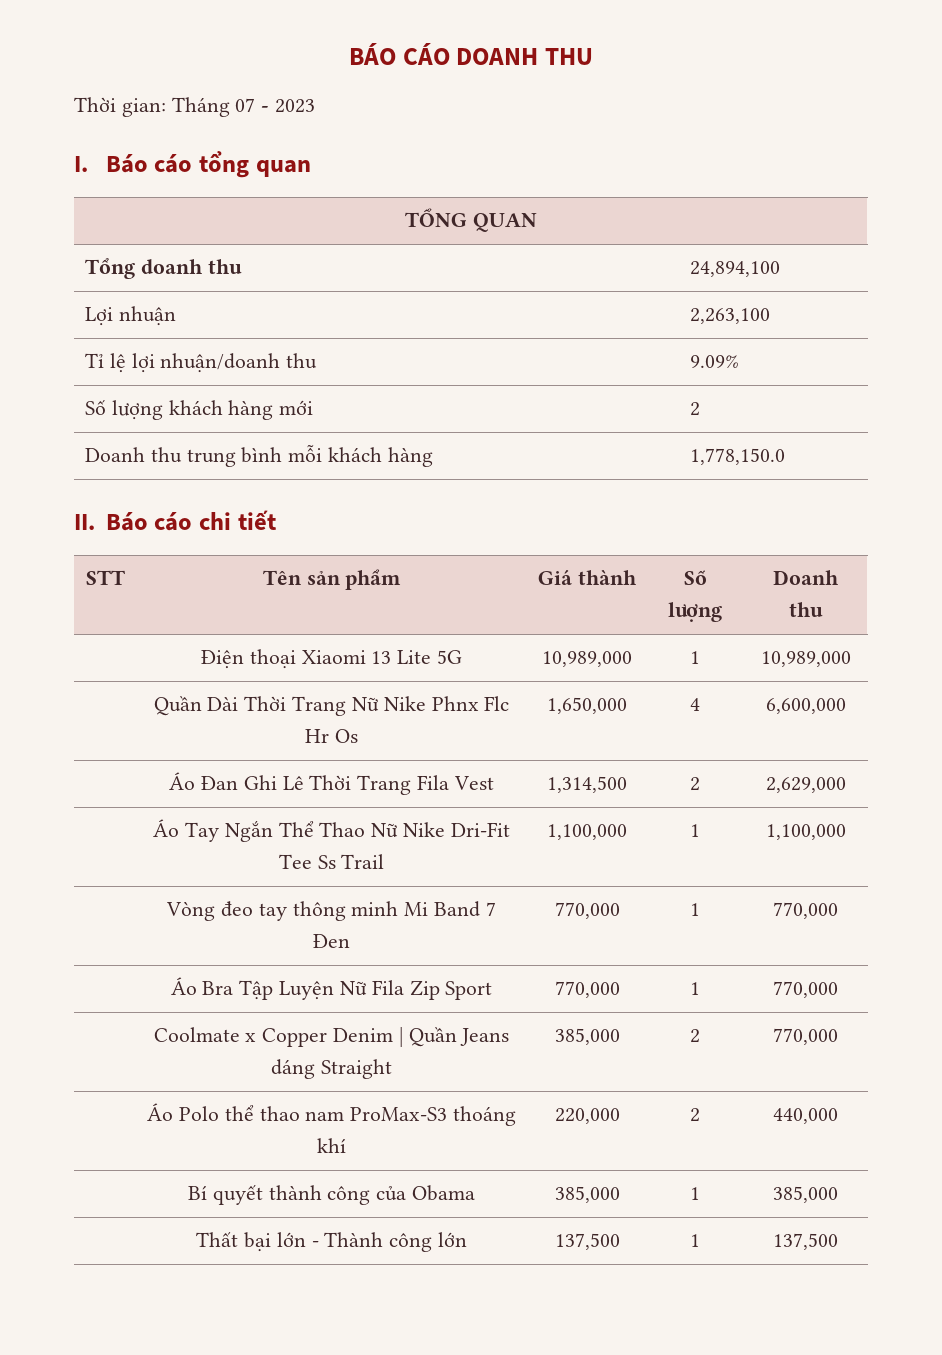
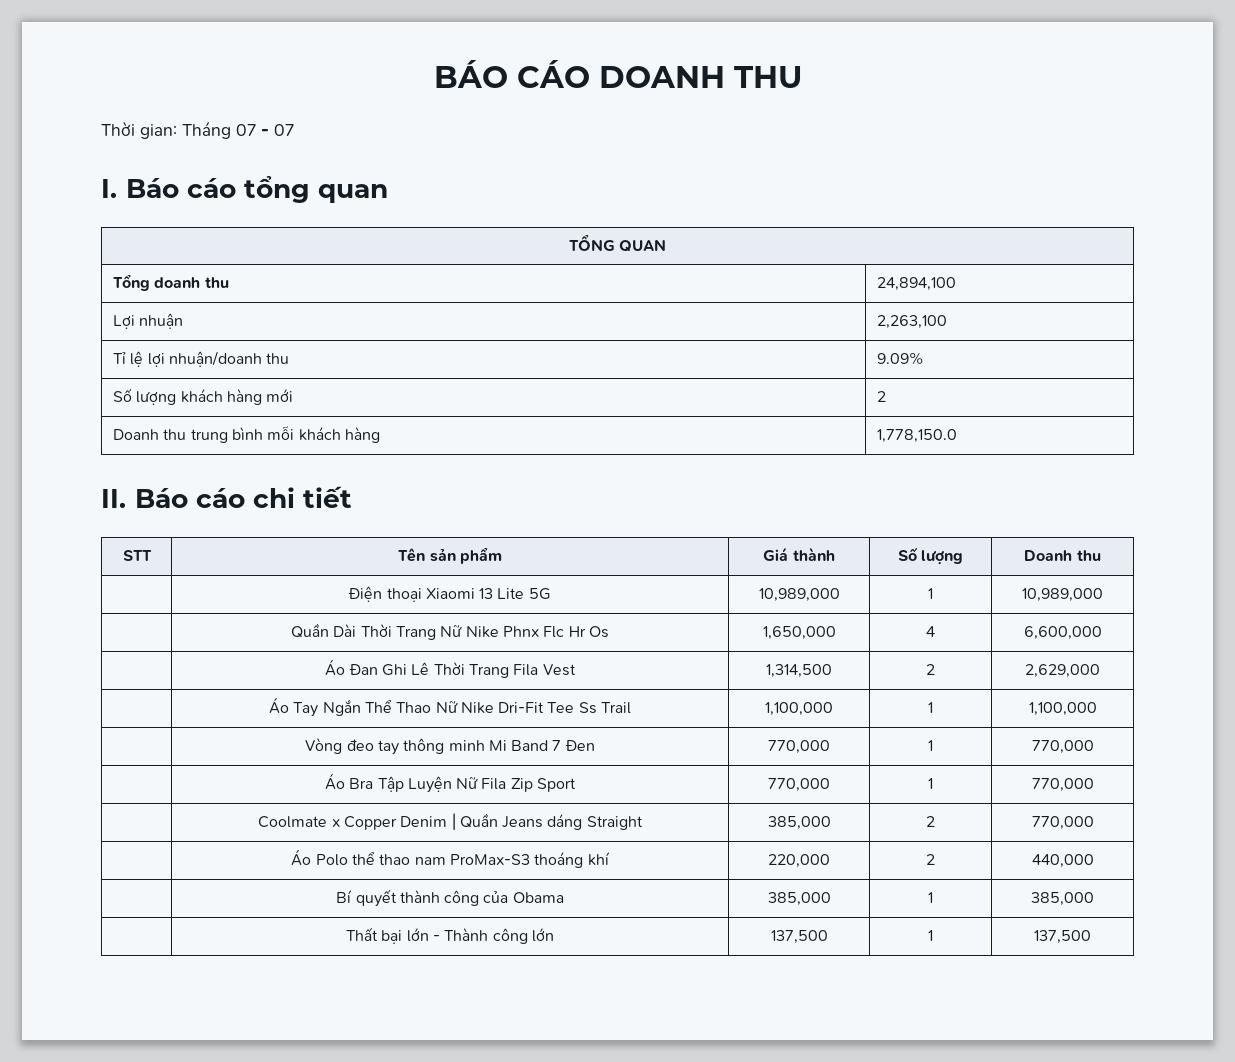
[275,99,316,113] 2023 -> [274,124,294,136] 07

